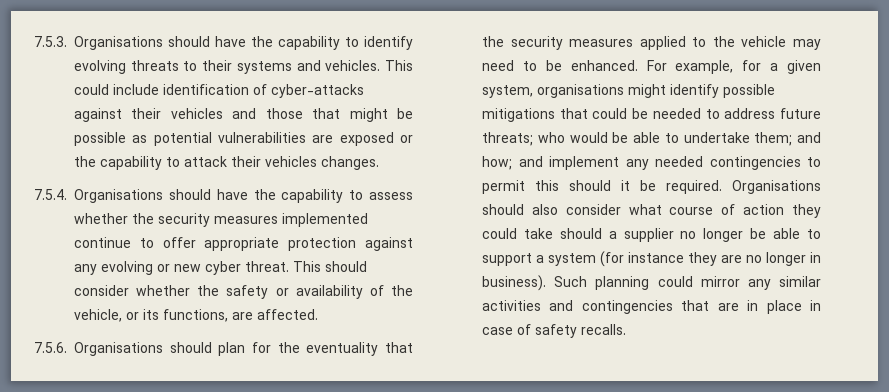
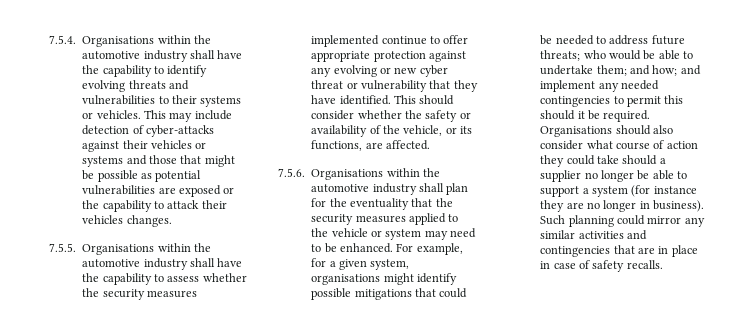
[34,36,210,50] 7.5.3. Organisations should -> [49,35,211,47] [82,50,215,62] 7.5.4. Organisations within the automotive industry shall
(179, 65) none -> [169,80,189,90] [82,95,156,105] and vulnerabilities
[296,60,321,71] and -> [82,112,94,119] or
[74,84,249,95] could include identification -> [169,110,232,122] [82,125,130,135] may include detection
(223, 113) none -> [195,142,207,149] [82,156,124,167] or systems
[34,189,211,203] 7.5.4. Organisations should -> [49,243,211,255] [82,258,215,270] 7.5.5. Organisations within the automotive industry shall
[245,261,289,272] threat. -> [311,80,478,92] [311,95,391,105] threat or vulnerability that they have identified.
[169,342,212,353] should -> [386,168,440,177] [311,183,444,195] within the automotive industry shall
(787, 41) none -> [371,229,422,240] or system

